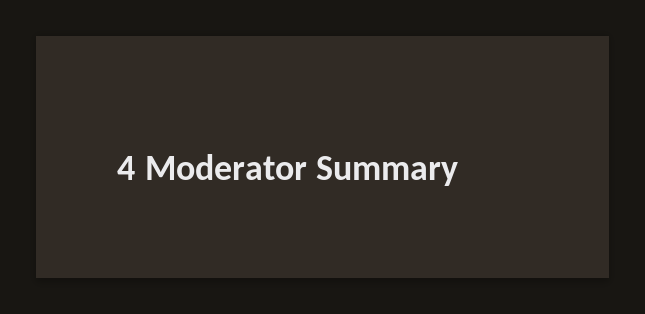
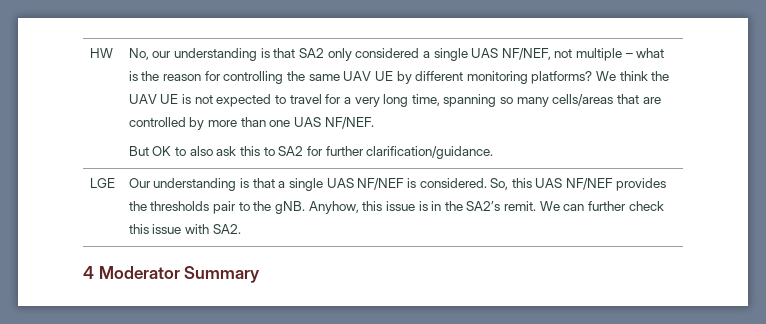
(117, 168) none -> [89,48,113,58] [128,48,665,61] [128,71,670,84] [128,94,661,107] [128,117,374,130] [128,146,494,159] [89,178,115,188] [128,178,666,191] [128,201,664,214] [128,224,241,234] HW | No, our understanding is that SA2 only considered a single UAS NF/NEF, not multiple – what is the reason for controlling the same UAV UE by different monitoring platforms? We think the UAV UE is not expected to travel for a very long time, spanning so many cells/areas that are controlled by more than one UAS NF/NEF. // But OK to also ask this to SA2 for further clarification/guidance. // LGE | Our understanding is that a single UAS NF/NEF is considered. So, this UAS NF/NEF provides the thresholds pair to the gNB. Anyhow, this issue is in the SA2’s remit. We can further check this issue with SA2. //

